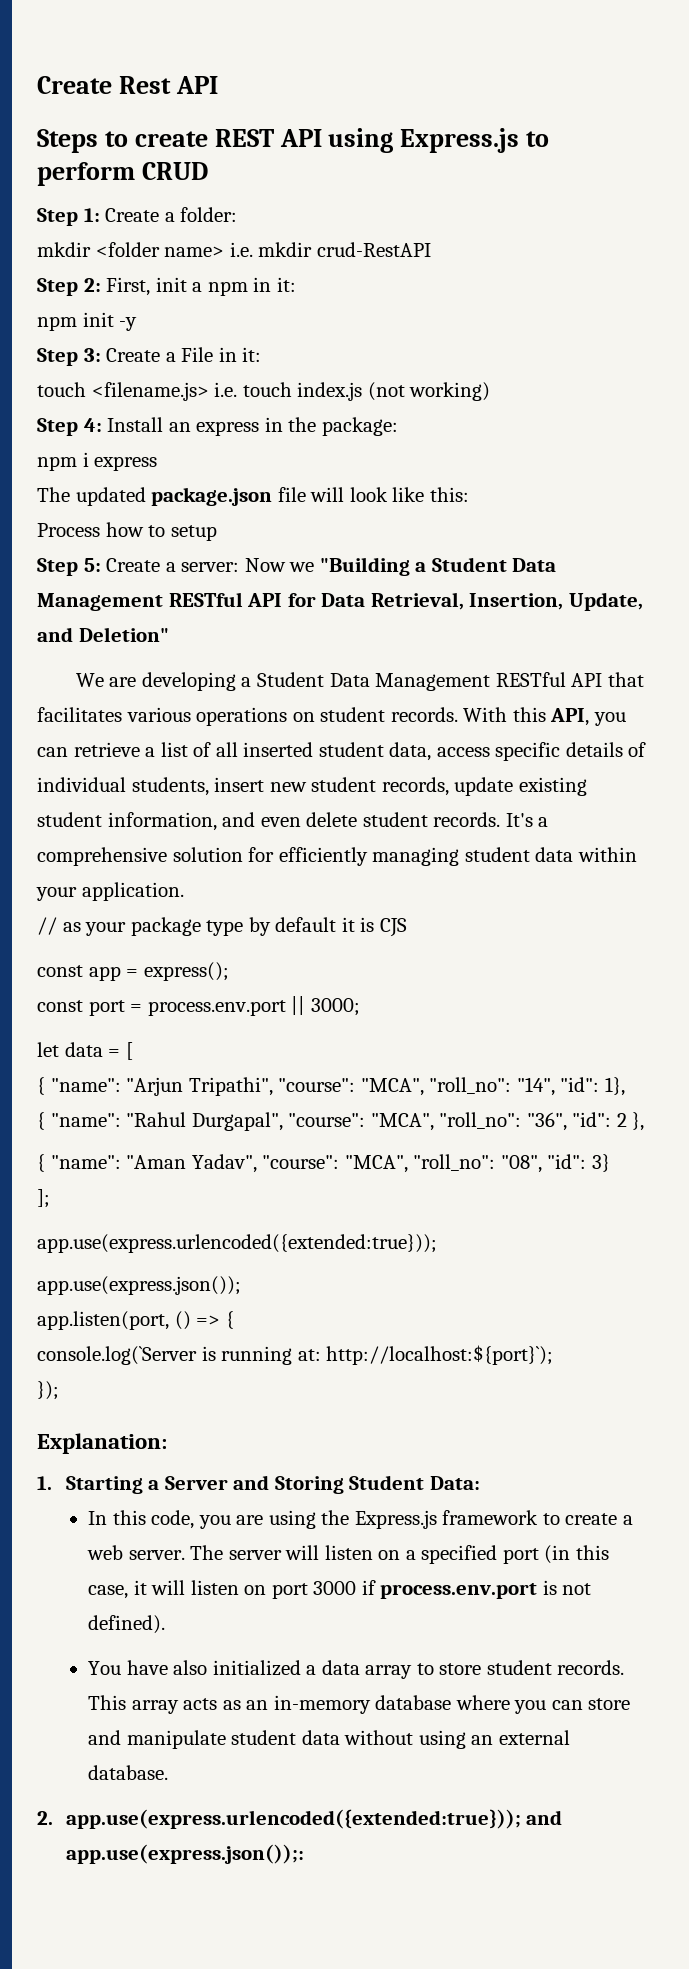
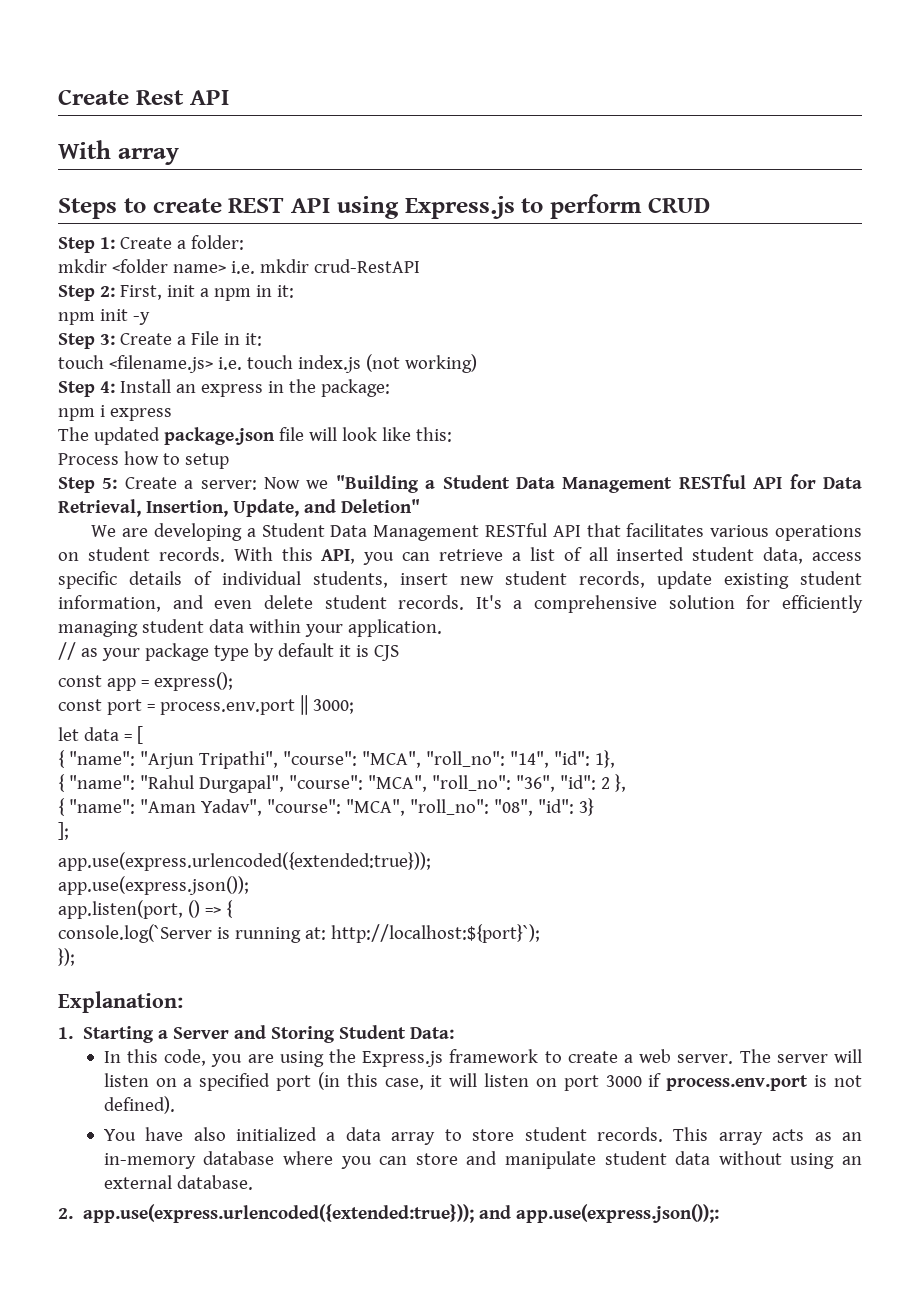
(218, 85) none -> [58,140,179,165] // With array

